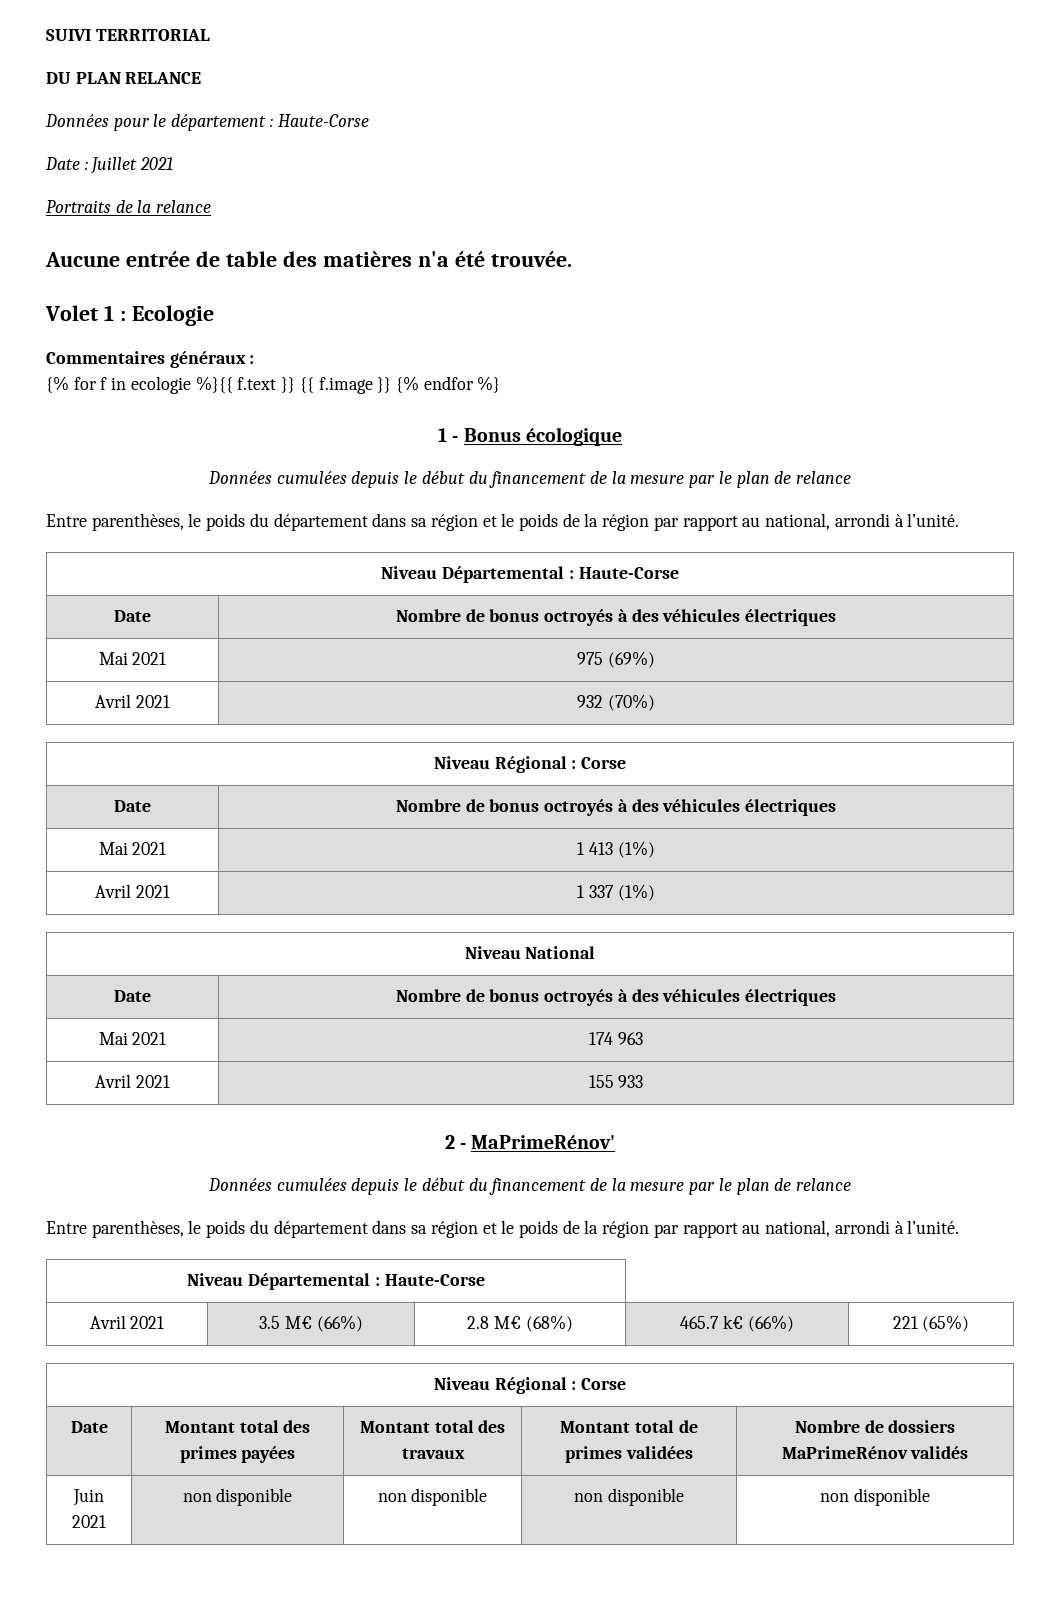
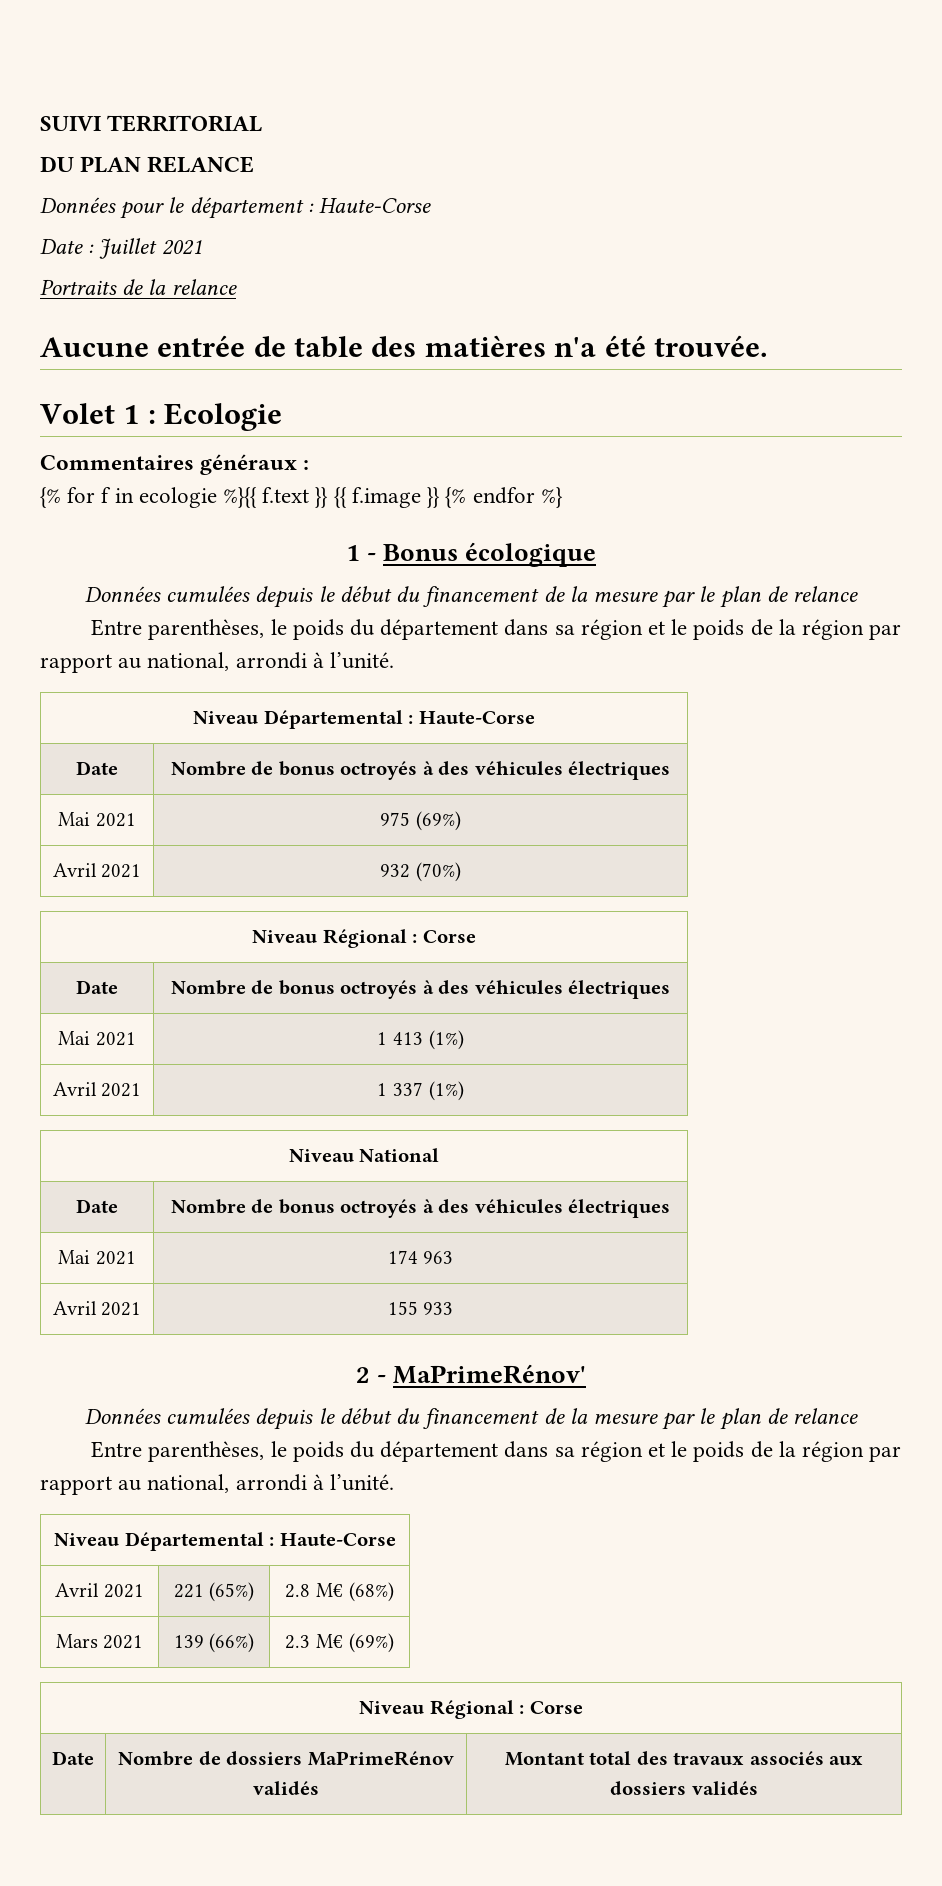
[259,1315,363,1332] 3.5 M€ (66%) -> [173,1582,255,1602] 221 (65%)
[680,1315,794,1332] [892,1315,970,1332] [433,1377,627,1394] [70,1421,108,1433] [164,1420,311,1433] [179,1446,296,1463] | 465.7 k€ (66%) | 221 (65%) // Niveau Régional : Corse // Date | Montant total des primes payées -> [55,1634,144,1649] [173,1633,255,1653] [285,1633,394,1653] [359,1700,583,1719] [52,1751,94,1765] [118,1751,454,1766] [253,1781,319,1795] // Mars 2021 | 139 (66%) | 2.3 M€ (69%) // Niveau Régional : Corse // Date | Nombre de dossiers MaPrimeRénov validés
[560,1420,698,1433] [565,1446,693,1463] [794,1420,956,1433] [781,1446,969,1459] [73,1489,104,1506] [72,1515,106,1528] [182,1488,293,1506] [377,1488,488,1506] [574,1488,684,1506] [820,1488,930,1506] | Montant total de primes validées | Nombre de dossiers MaPrimeRénov validés // Juin 2021 | non disponible | non disponible | non disponible | non disponible -> [749,1751,864,1765] [610,1781,758,1795] associés aux dossiers validés

